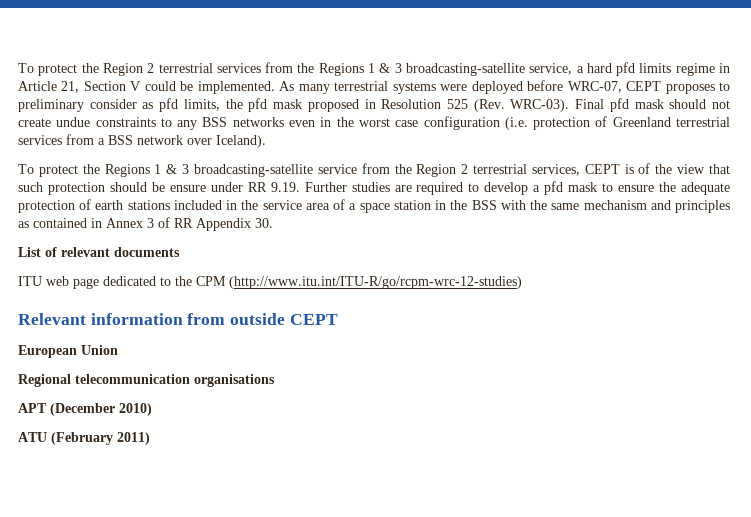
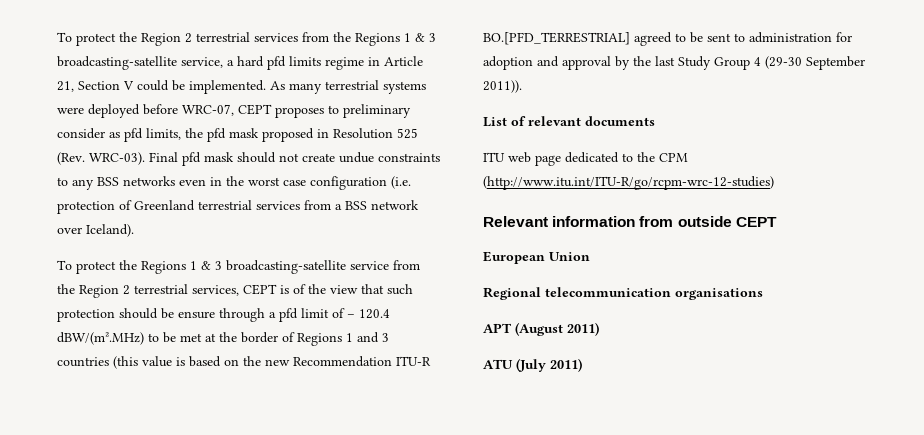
[210,181,731,195] [18,199,730,213] [18,217,273,231] under RR 9.19. Further studies are required to develop a pfd mask to ensure the adequate protection of earth stations included in the service area of a space station in the BSS with the same mechanism and principles as contained in Annex 3 of RR Appendix 30. -> [219,308,390,322] [57,332,389,346] [57,356,431,369] [483,32,852,46] [483,56,865,70] [483,80,522,93] through a pfd limit of – 120.4 dBW/(m².MHz) to be met at the border of Regions 1 and 3 countries (this value is based on the new Recommendation ITU-R BO.[PFD_TERRESTRIAL] agreed to be sent to administration for adoption and approval by the last Study Group 4 (29-30 September 2011)).
[50,403,152,416] (December 2010) -> [515,322,599,336] (August 2011)
[51,432,113,445] (February -> [516,358,546,372] (July

